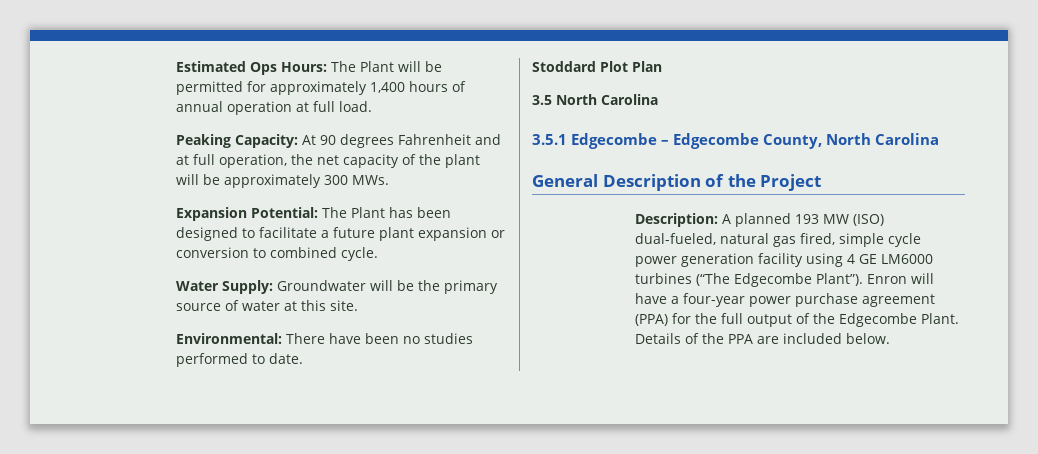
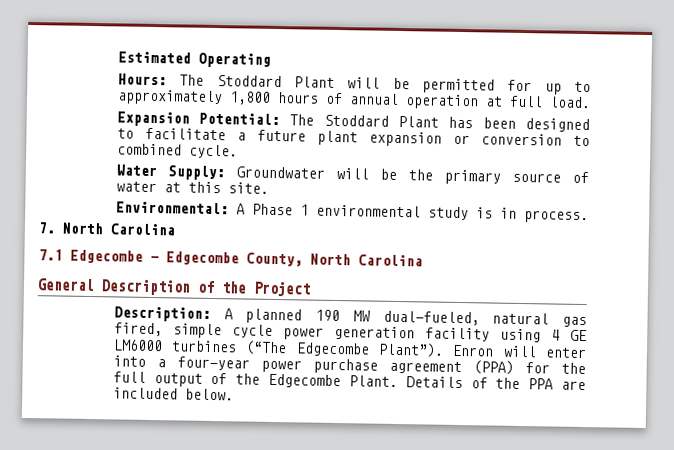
[249,62,277,75] Ops -> [197,52,271,68] Operating //
(356, 66) none -> [216,75,282,88] Stoddard
[269,81,405,95] approximately 1,400 -> [544,81,591,95] [116,89,271,106] up to approximately 1,800
[175,134,501,148] [175,154,480,168] [175,174,389,188] // Peaking Capacity: At 90 degrees Fahrenheit and at full operation, the net capacity of the plant will be approximately 300 MWs. -> (591, 102) none
(347, 212) none -> [323,114,389,127] Stoddard
[285,333,473,344] [175,353,303,367] [532,61,662,72] [532,94,658,105] [532,134,567,145] There have been no studies performed to date. // Stoddard Plot Plan // 3.5 North Carolina // 3.5.1 -> [235,203,589,224] [38,222,175,236] [38,249,63,261] A Phase 1 environmental study is in process. // 7. North Carolina // 7.1
[794,214,884,226] 193 MW (ISO) -> [315,309,370,322] 190 MW
[634,293,667,304] have -> [545,347,587,359] [112,355,146,367] enter into

